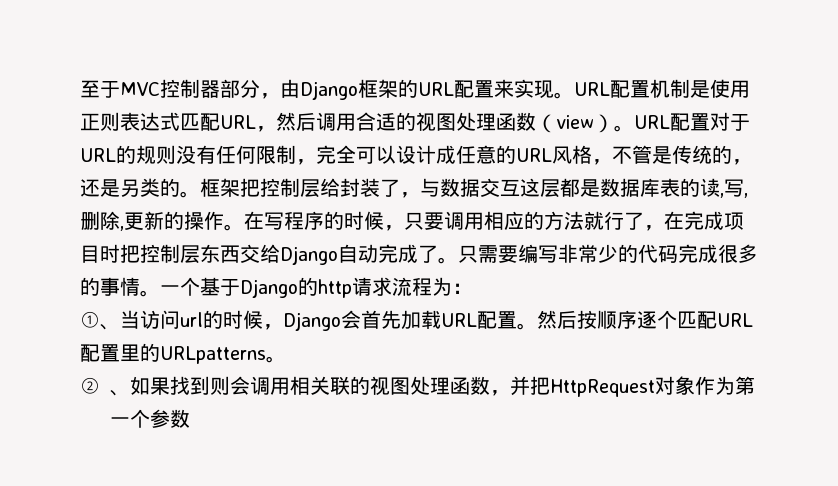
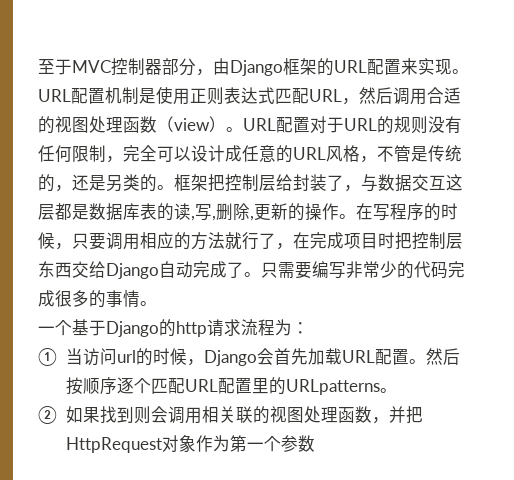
(160, 293) none -> (157, 303) //
[100,324,120,330] 、 -> (57, 357) none
[110,390,130,396] 、 -> (57, 415) none

